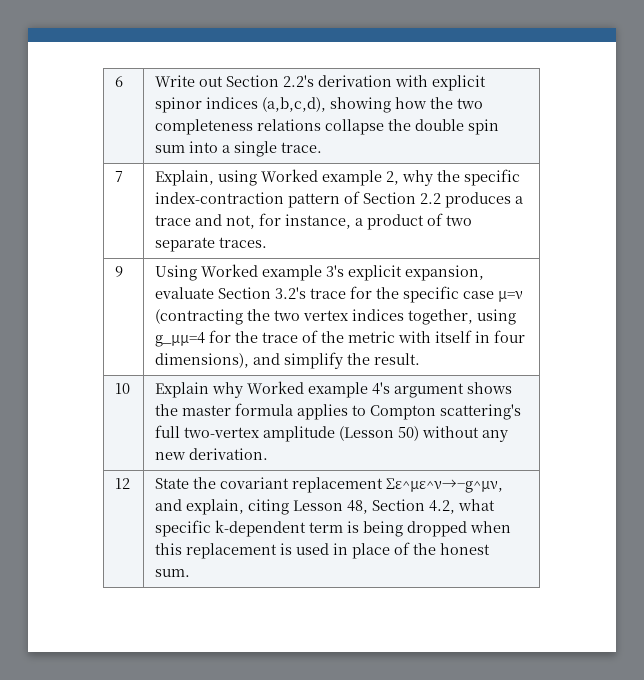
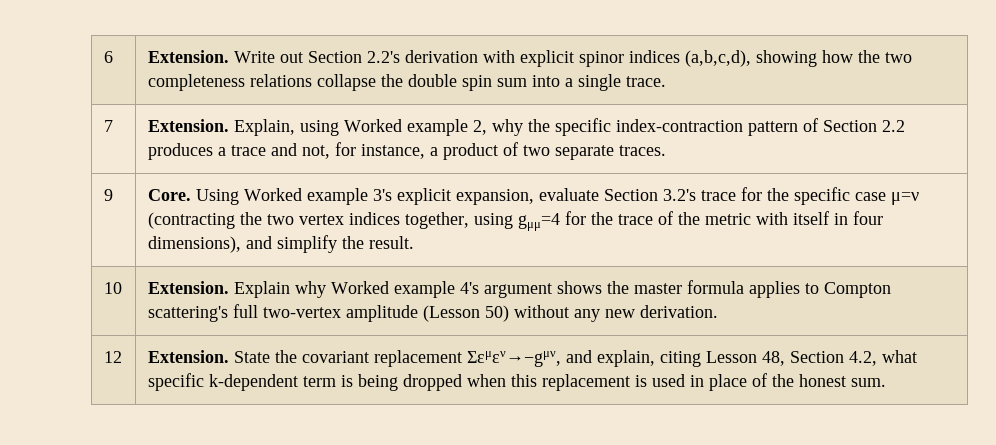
(124, 81) none -> [147,50,229,63] Extension.
(124, 176) none -> [147,119,229,132] Extension.
(124, 271) none -> [147,189,191,201] Core.
[155,332,206,347] g_μμ=4 -> [517,213,560,231] gμμ=4
(131, 388) none -> [147,281,229,294] Extension.
(131, 483) none -> [147,350,229,363] Extension.
[386,478,504,493] Σε^με^ν→−g^μν, -> [466,351,561,367] Σεμεν→−gμν,

